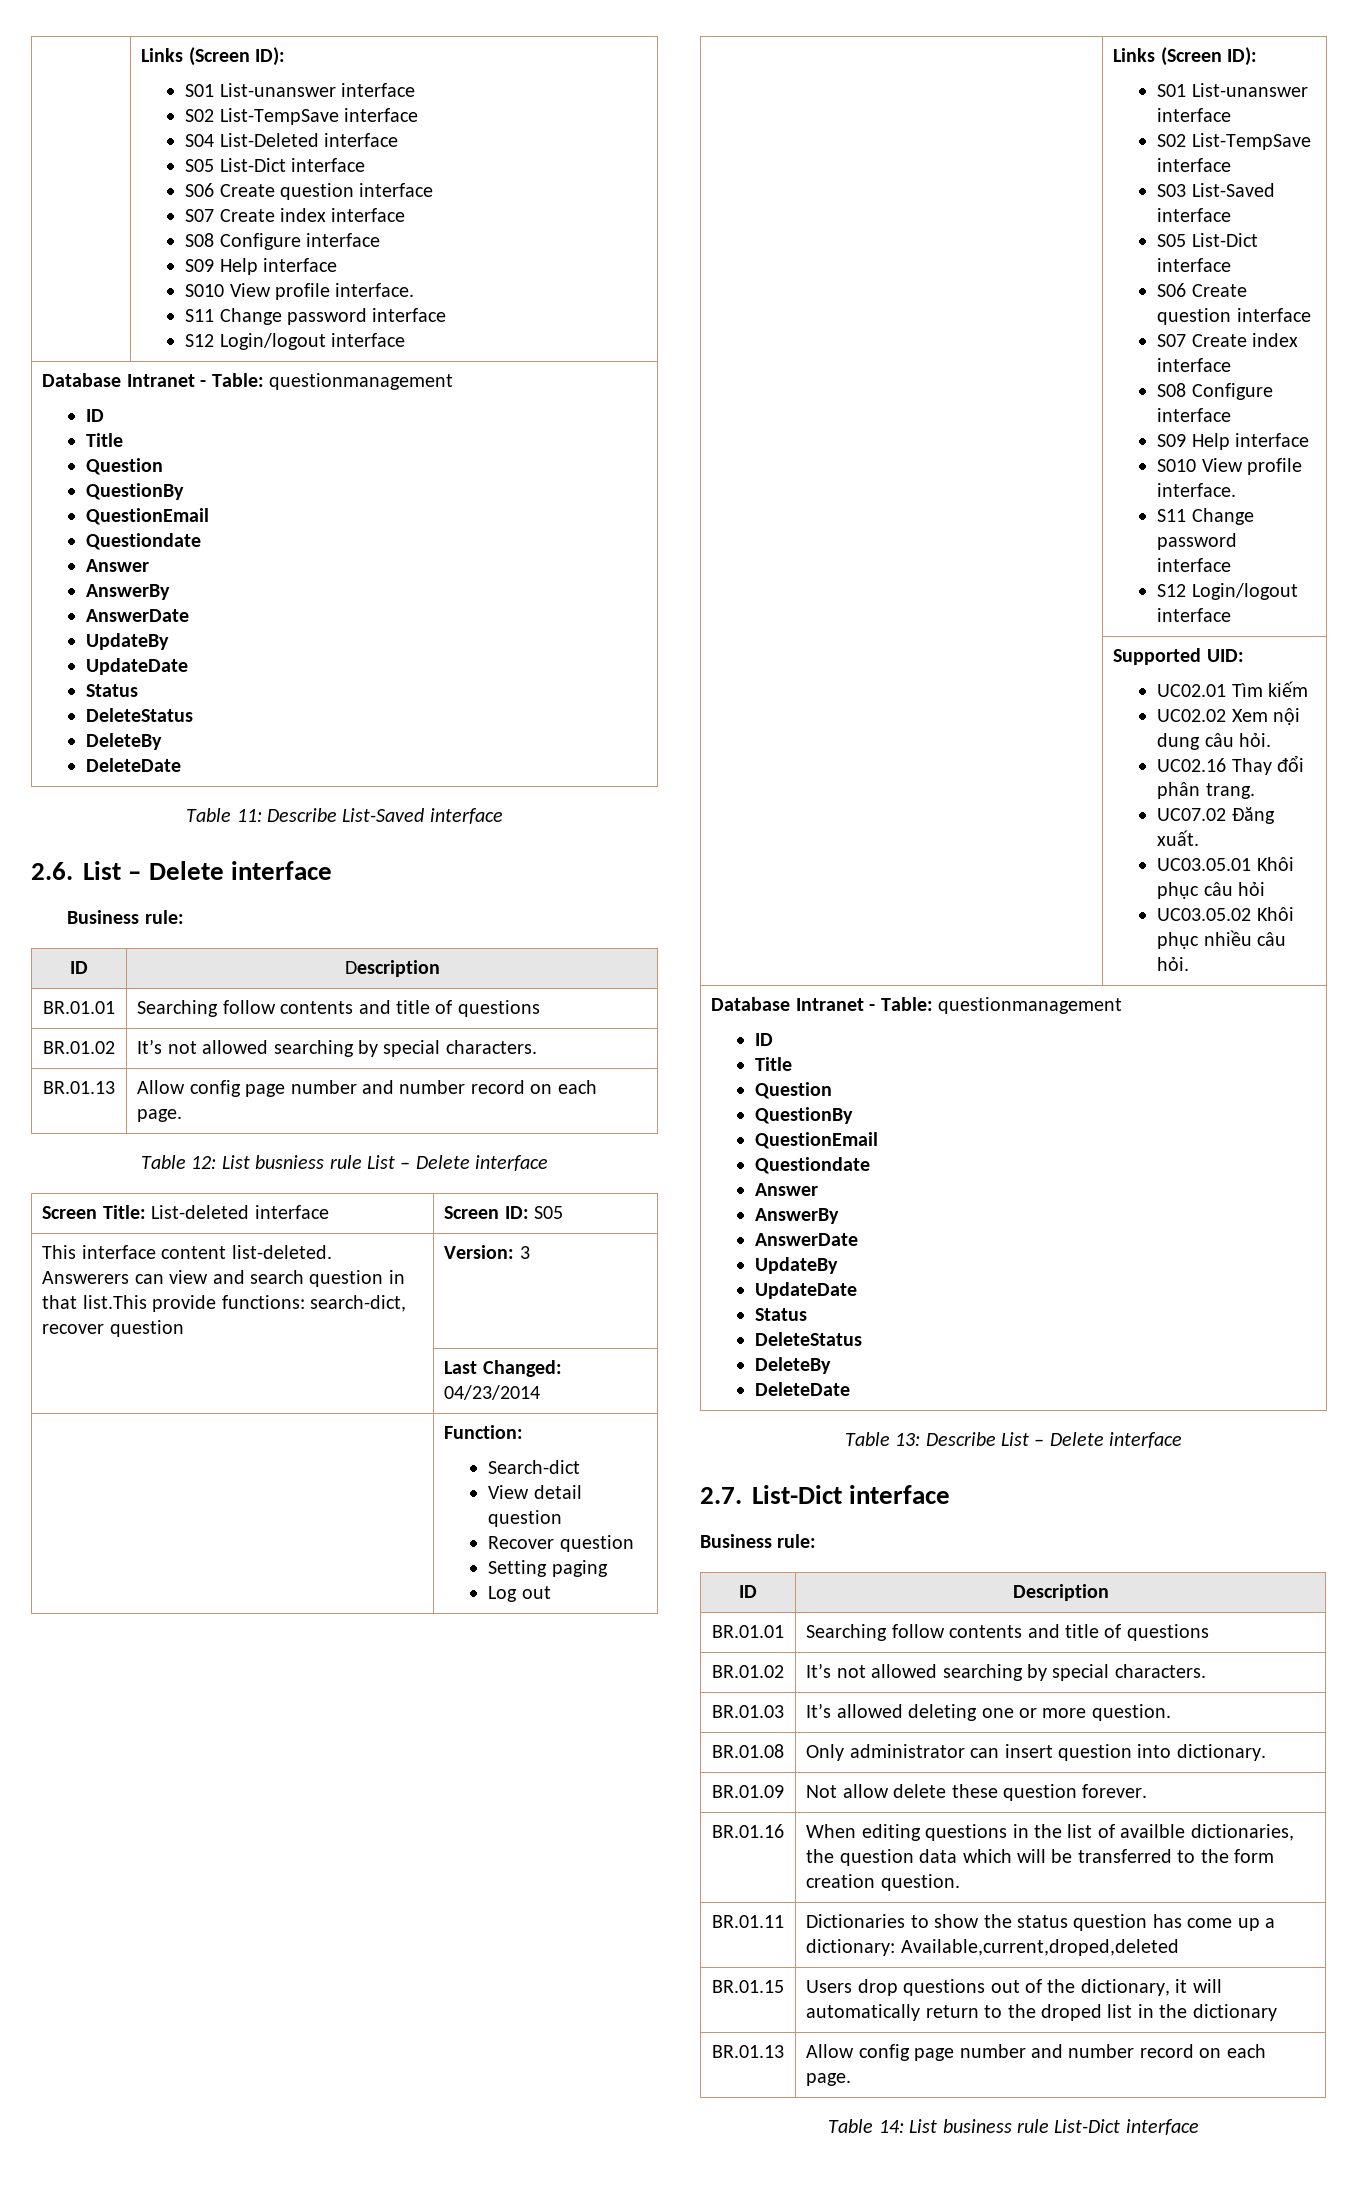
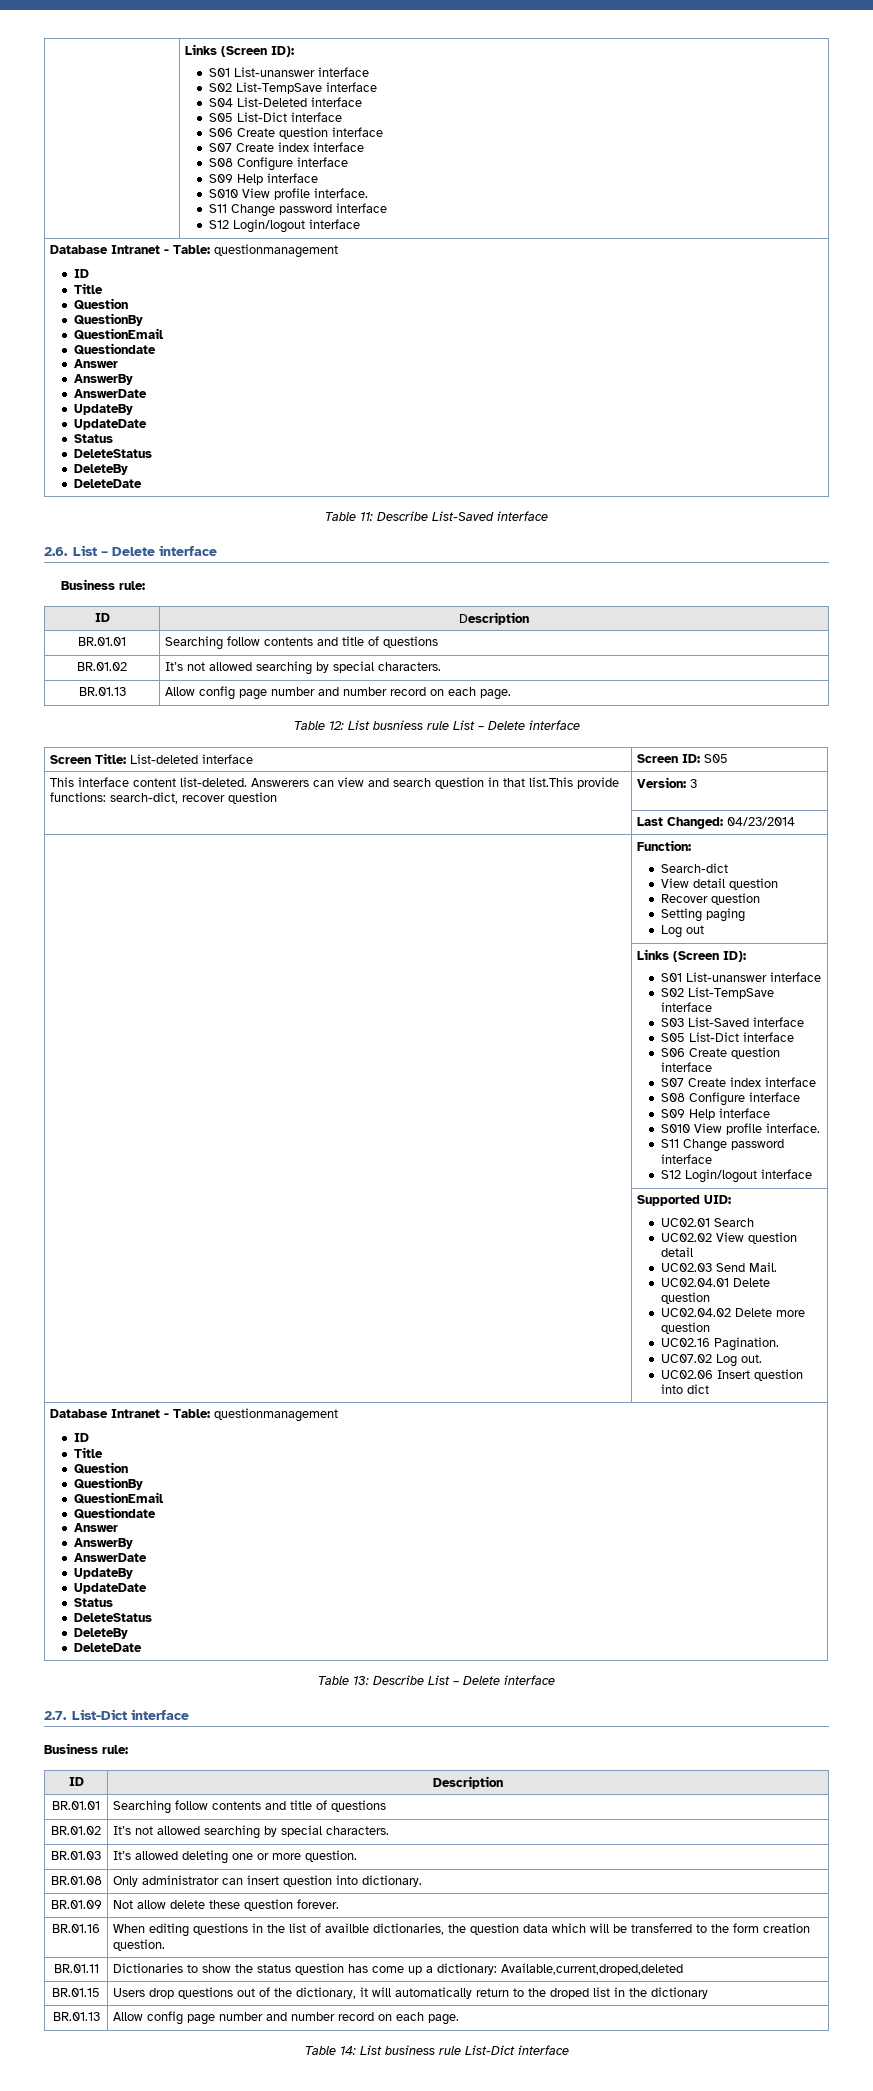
[1231,681,1308,697] Tìm kiếm -> [713,1218,754,1227] Search
[1231,708,1300,725] [1157,733,1271,750] [1157,755,1304,775] [1157,782,1255,799] [1157,807,1275,824] [1157,830,1200,846] [1157,857,1294,871] [1157,882,1265,899] [1157,907,1294,921] [1157,930,1286,949] [1157,957,1190,971] Xem nội dung câu hỏi. // UC02.16 Thay đổi phân trang. // UC07.02 Đăng xuất. // UC03.05.01 Khôi phục câu hỏi // UC03.05.02 Khôi phục nhiều câu hỏi. -> [715,1232,797,1244] [660,1247,693,1257] [660,1262,777,1272] [660,1278,770,1287] [660,1292,710,1304] [660,1308,805,1317] [660,1322,710,1334] [660,1337,779,1351] [660,1354,762,1367] [660,1369,803,1381] [660,1384,709,1394] View question detail // UC02.03 Send Mail. // UC02.04.01 Delete question // UC02.04.02 Delete more question // UC02.16 Pagination. // UC07.02 Log out. // UC02.06 Insert question into dict

